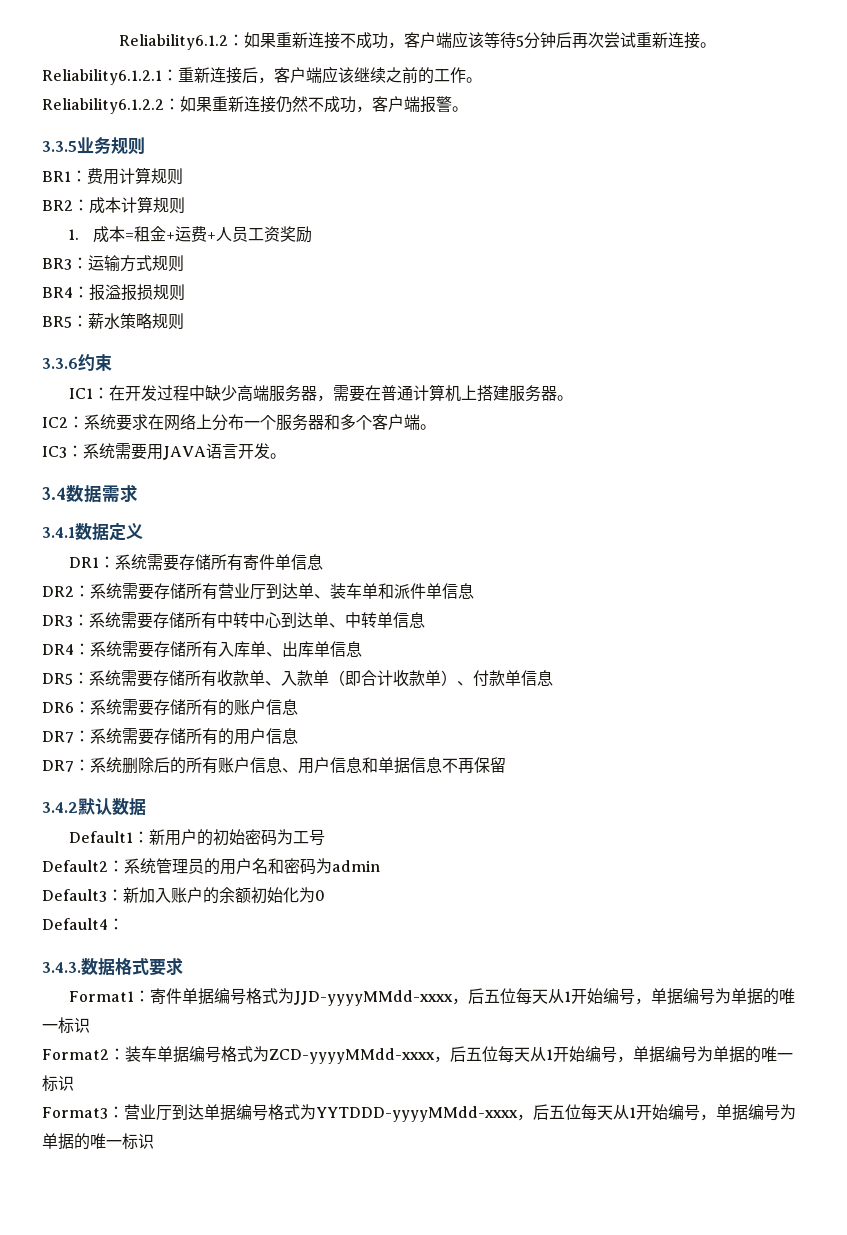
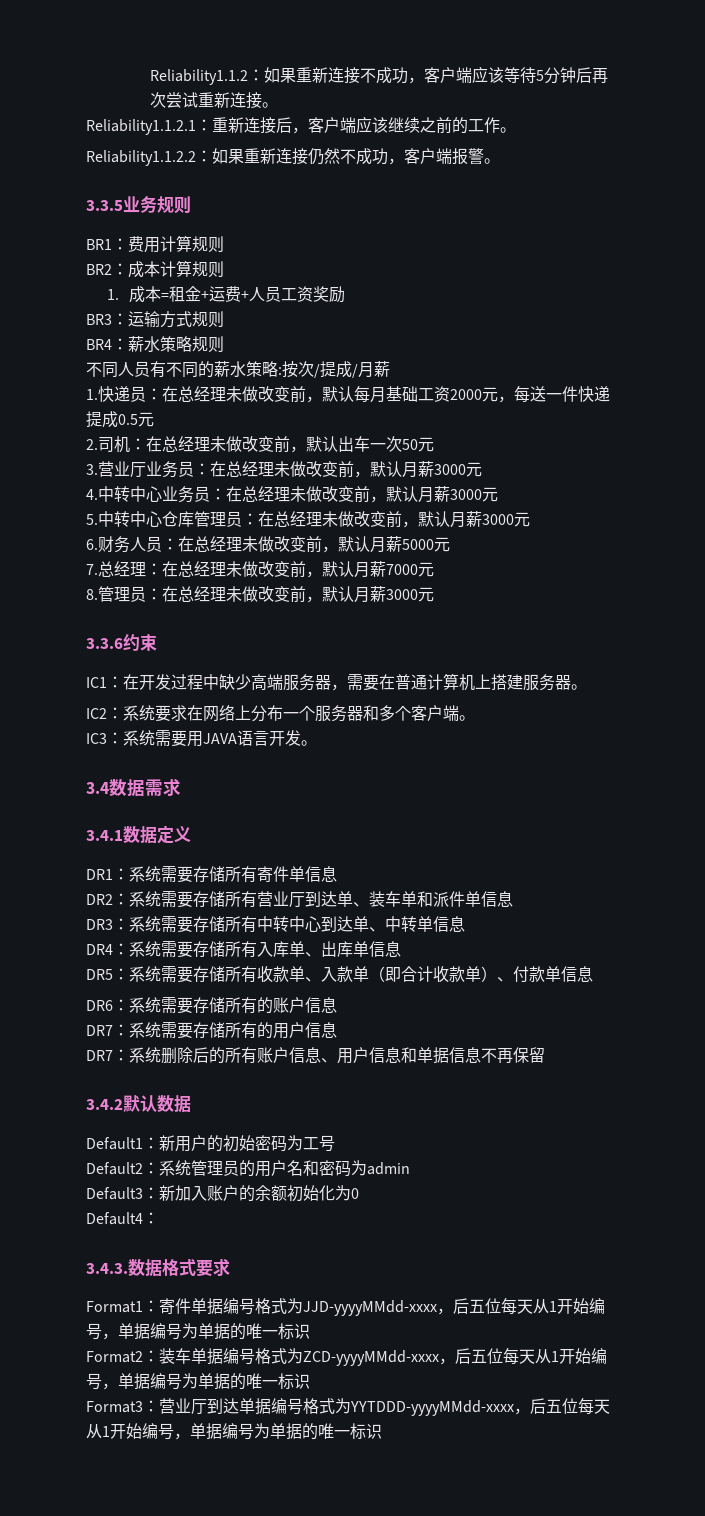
[118,34,228,50] Reliability6.1.2 -> [149,69,248,85] Reliability1.1.2
[42,69,162,85] Reliability6.1.2.1 -> [86,119,196,135] Reliability1.1.2.1
[42,98,164,114] Reliability6.1.2.2 -> [86,150,196,166] Reliability1.1.2.2
[89,284,185,301] [42,315,88,328] 报溢报损规则 // BR5： -> (128, 344) none
(184, 321) none -> [86,361,390,378] [86,386,610,403] [86,411,154,428] [86,436,434,453] [86,461,482,478] [86,486,498,503] [86,511,530,528] [86,536,450,553] [86,561,434,578] [86,586,434,603] // 不同人员有不同的薪水策略:按次/提成/月薪 // 1.快递员：在总经理未做改变前，默认每月基础工资2000元，每送一件快递提成0.5元 // 2.司机：在总经理未做改变前，默认出车一次50元 // 3.营业厅业务员：在总经理未做改变前，默认月薪3000元 // 4.中转中心业务员：在总经理未做改变前，默认月薪3000元 // 5.中转中心仓库管理员：在总经理未做改变前，默认月薪3000元 // 6.财务人员：在总经理未做改变前，默认月薪5000元 // 7.总经理：在总经理未做改变前，默认月薪7000元 // 8.管理员：在总经理未做改变前，默认月薪3000元

